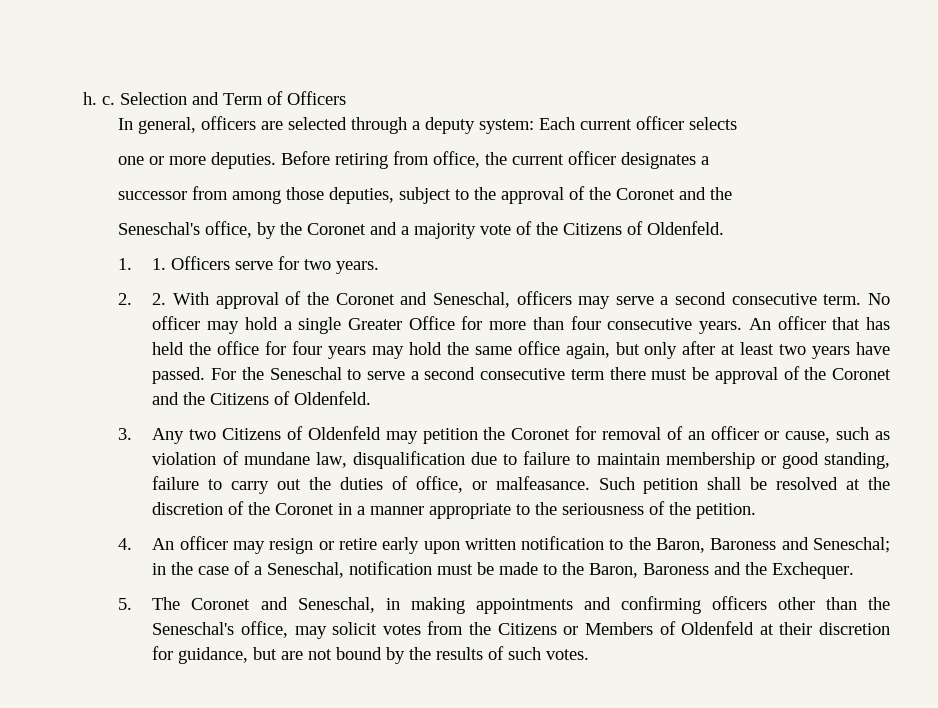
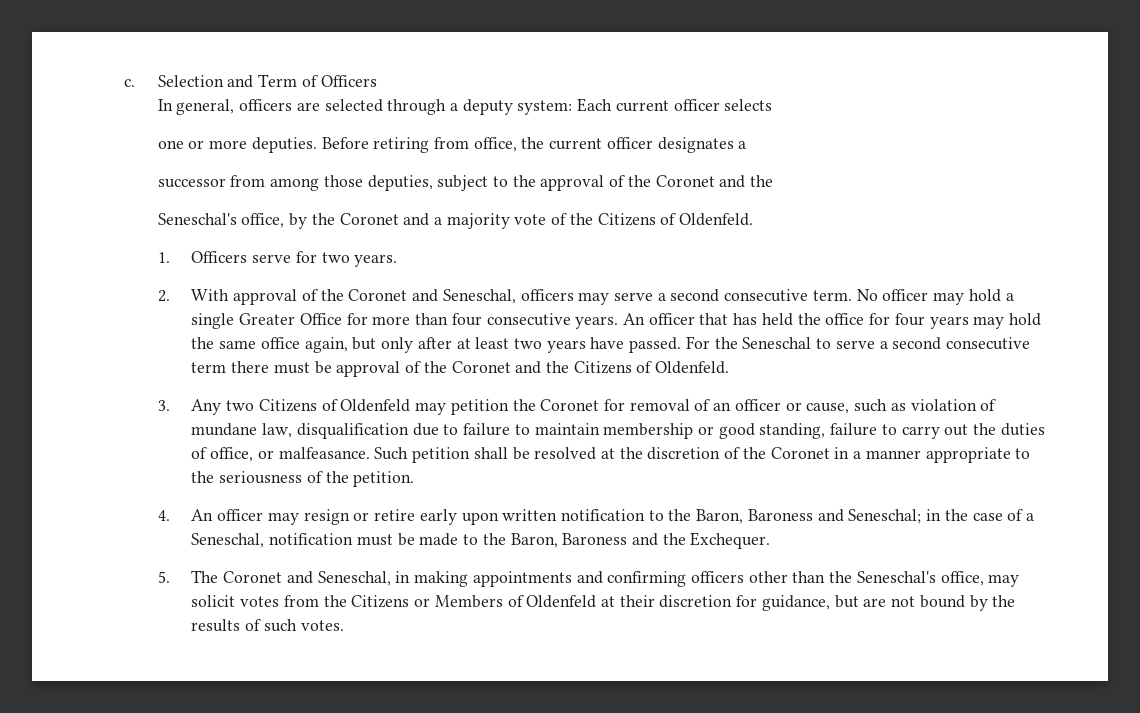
[82,92,97,105] h. -> (123, 83) none
[152,258,167,270] 1. -> (170, 257) none
[152,293,167,305] 2. -> (170, 296) none

